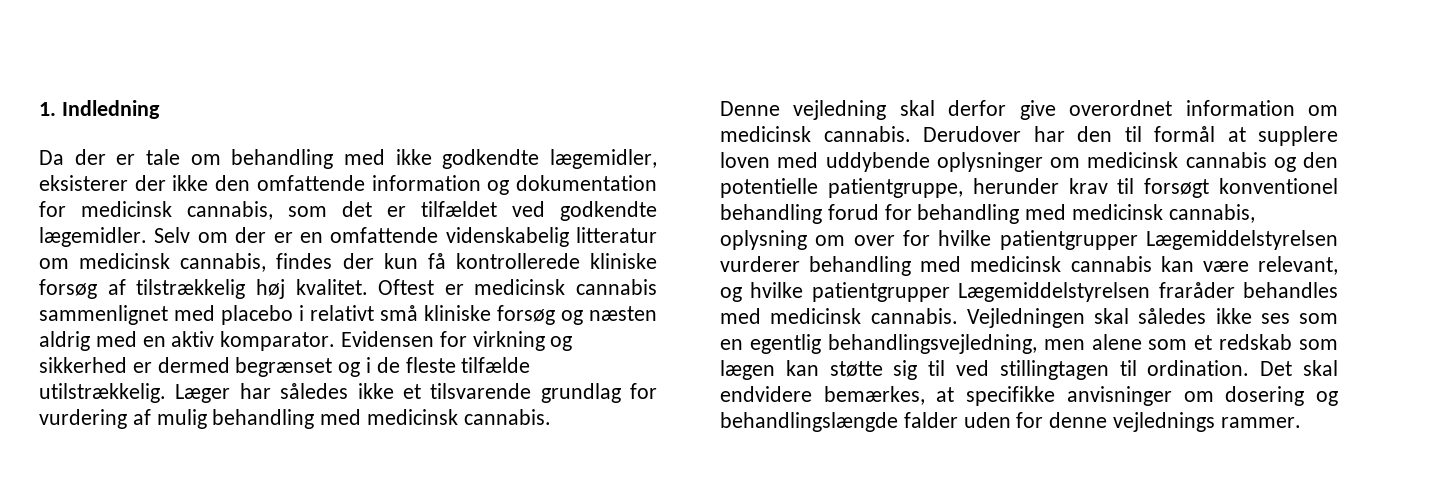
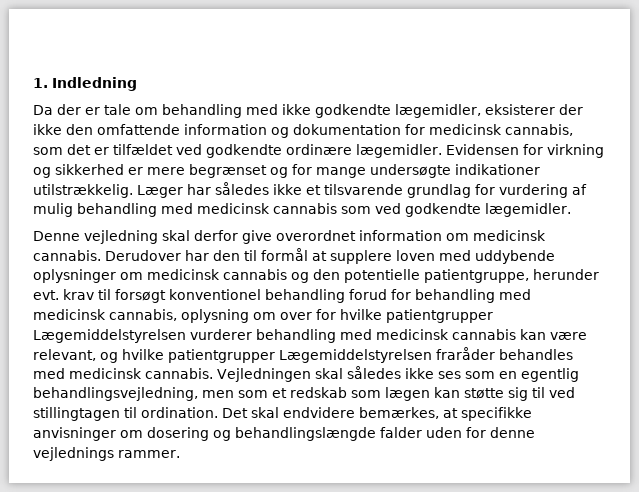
[39,227,657,247] [39,253,657,272] [39,279,657,299] [39,305,657,325] [39,331,336,351] lægemidler. Selv om der er en omfattende videnskabelig litteratur om medicinsk cannabis, findes der kun få kontrollerede kliniske forsøg af tilstrækkelig høj kvalitet. Oftest er medicinsk cannabis sammenlignet med placebo i relativt små kliniske forsøg og næsten aldrig med en aktiv komparator. -> [286,144,442,158] ordinære lægemidler.
[157,357,230,373] dermed -> [147,167,185,175] mere
[366,357,531,373] i de fleste tilfælde -> [292,164,540,178] for mange undersøgte indikationer
[463,409,551,425] cannabis. -> [273,203,571,217] cannabis som ved godkendte lægemidler.
(1059, 186) none -> [33,290,59,300] evt.
[1091,334,1142,350] alene -> (234, 394) none

